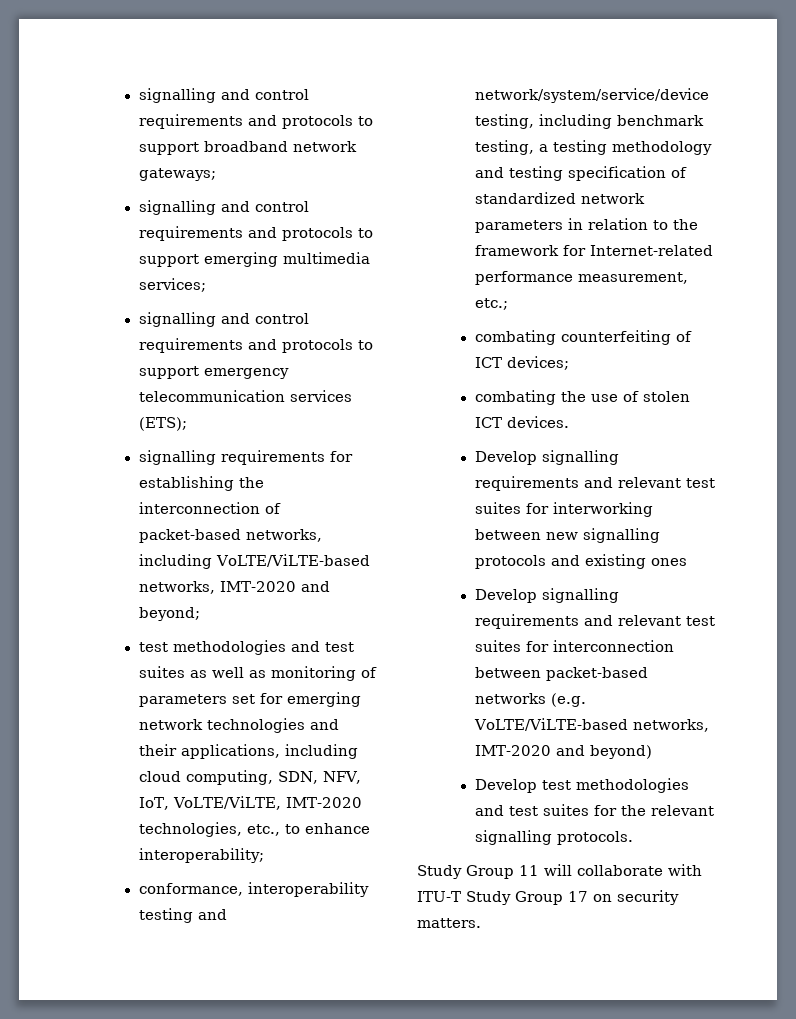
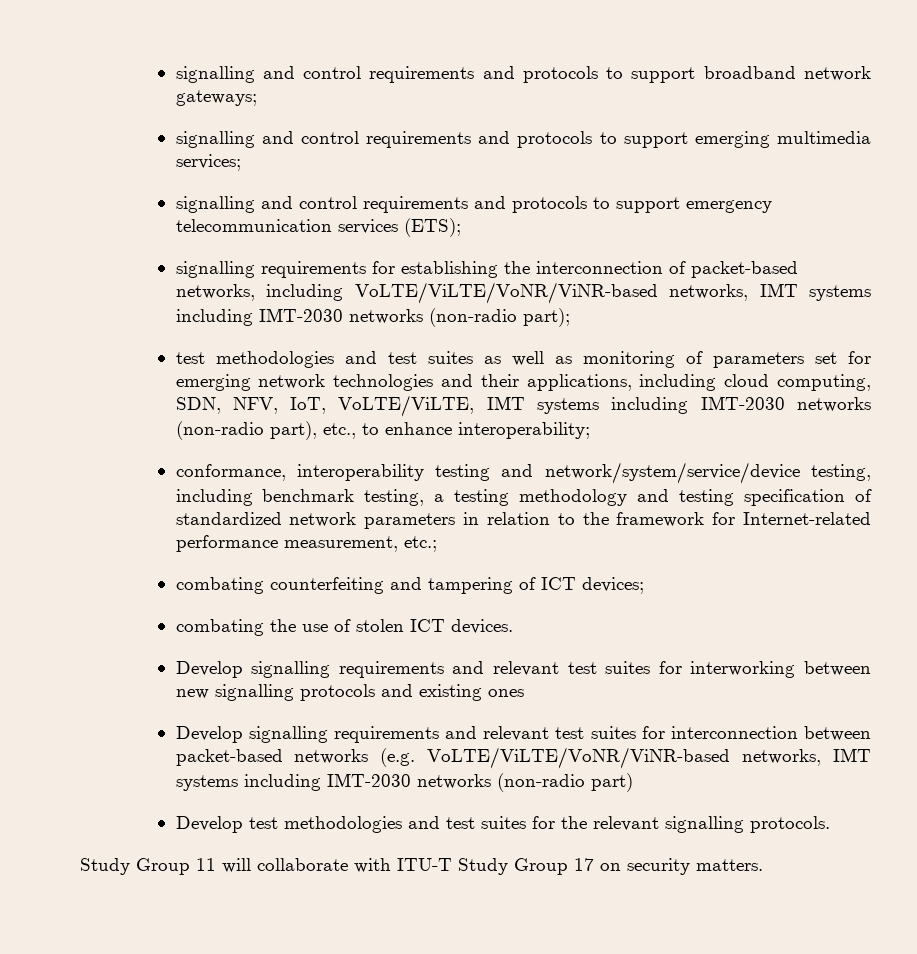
[215,554,371,567] [138,581,330,594] [138,607,200,621] VoLTE/ViLTE-based networks, IMT-2020 and beyond; -> [354,282,872,304] [175,308,570,327] VoLTE/ViLTE/VoNR/ViNR-based networks, IMT systems including IMT-2030 networks (non-radio part);
[286,797,363,808] [138,822,242,837] IMT-2020 technologies, -> [486,396,872,414] [175,421,317,440] IMT systems including IMT-2030 networks (non-radio part),
(671, 337) none -> [389,577,513,594] and tampering
[473,718,710,732] [474,745,652,759] VoLTE/ViLTE-based networks, IMT-2020 and beyond) -> [427,747,871,769] [175,773,633,792] VoLTE/ViLTE/VoNR/ViNR-based networks, IMT systems including IMT-2030 networks (non-radio part)

